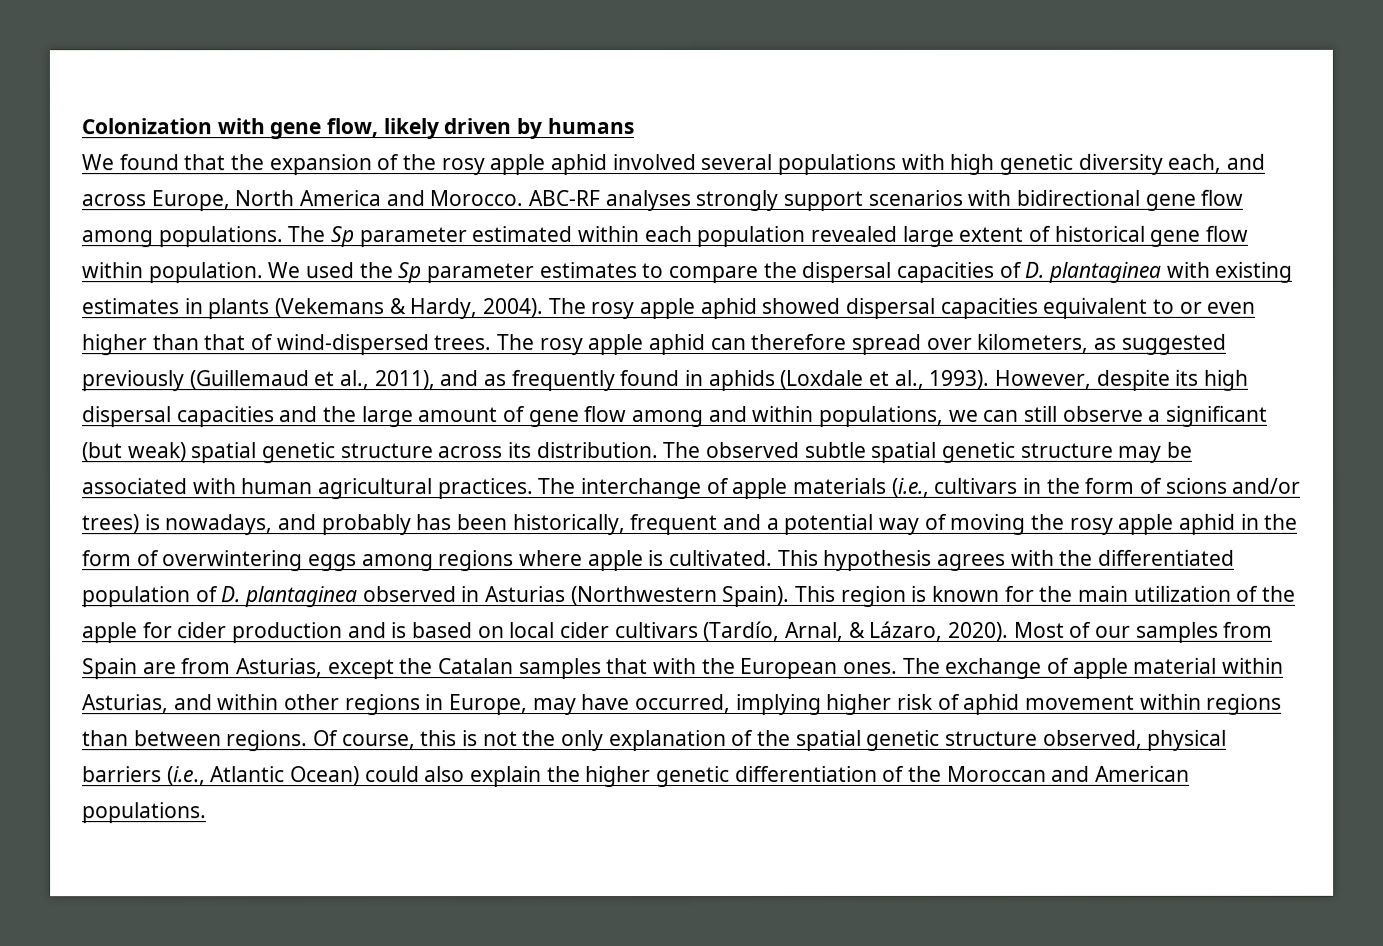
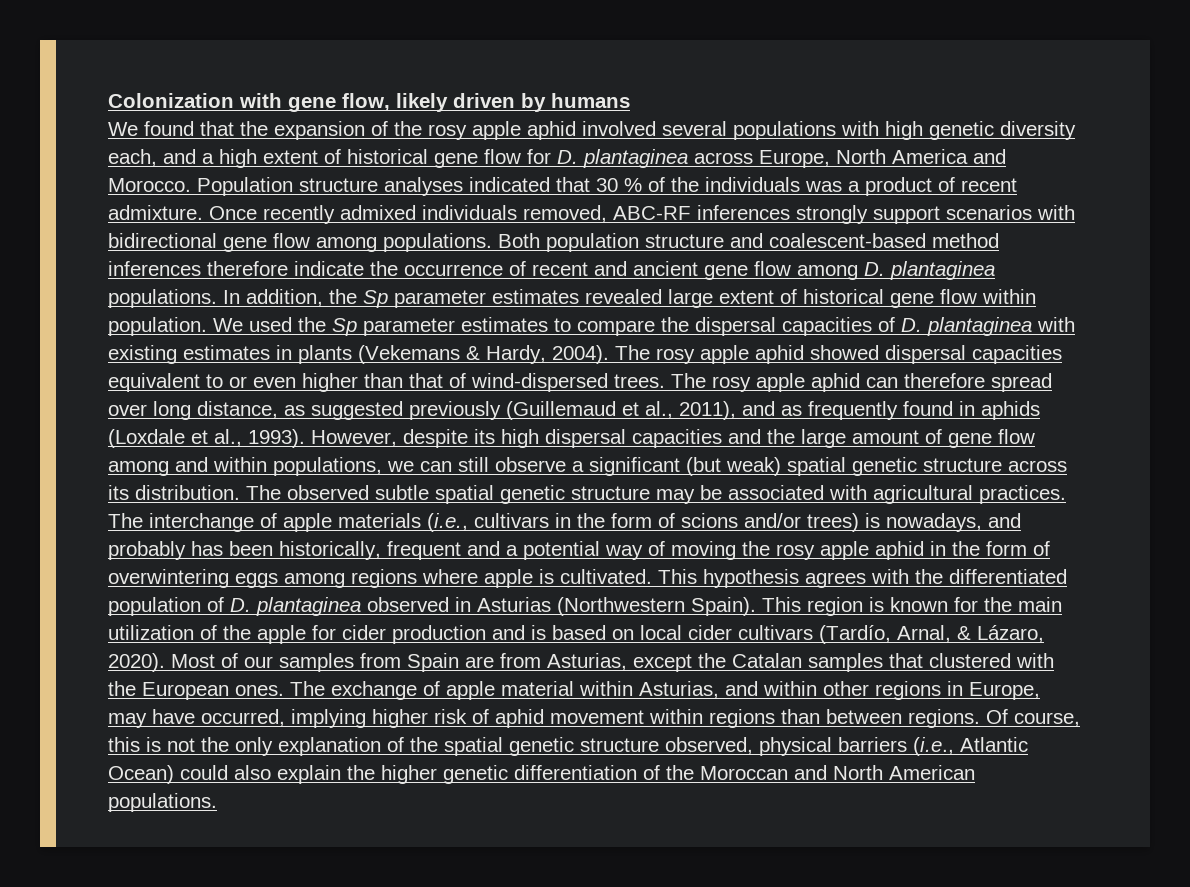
(1266, 161) none -> [202,149,688,168] a high extent of historical gene flow for D. plantaginea
[528,190,691,212] ABC-RF analyses -> [197,177,1017,196] [108,205,790,224] Population structure analyses indicated that 30 % of the individuals was a product of recent admixture. Once recently admixed individuals removed, ABC-RF inferences
[287,225,806,248] The Sp parameter estimated within each population -> [498,233,999,252] [108,261,995,280] [108,289,579,308] Both population structure and coalescent-based method inferences therefore indicate the occurrence of recent and ancient gene flow among D. plantaginea populations. In addition, the Sp parameter estimates
[976,333,1089,353] kilometers, -> [153,401,278,420] long distance,
[241,478,314,495] human -> (867, 492) none
(649, 666) none -> [929,653,1011,668] clustered
(1091, 773) none -> [833,765,883,780] North

